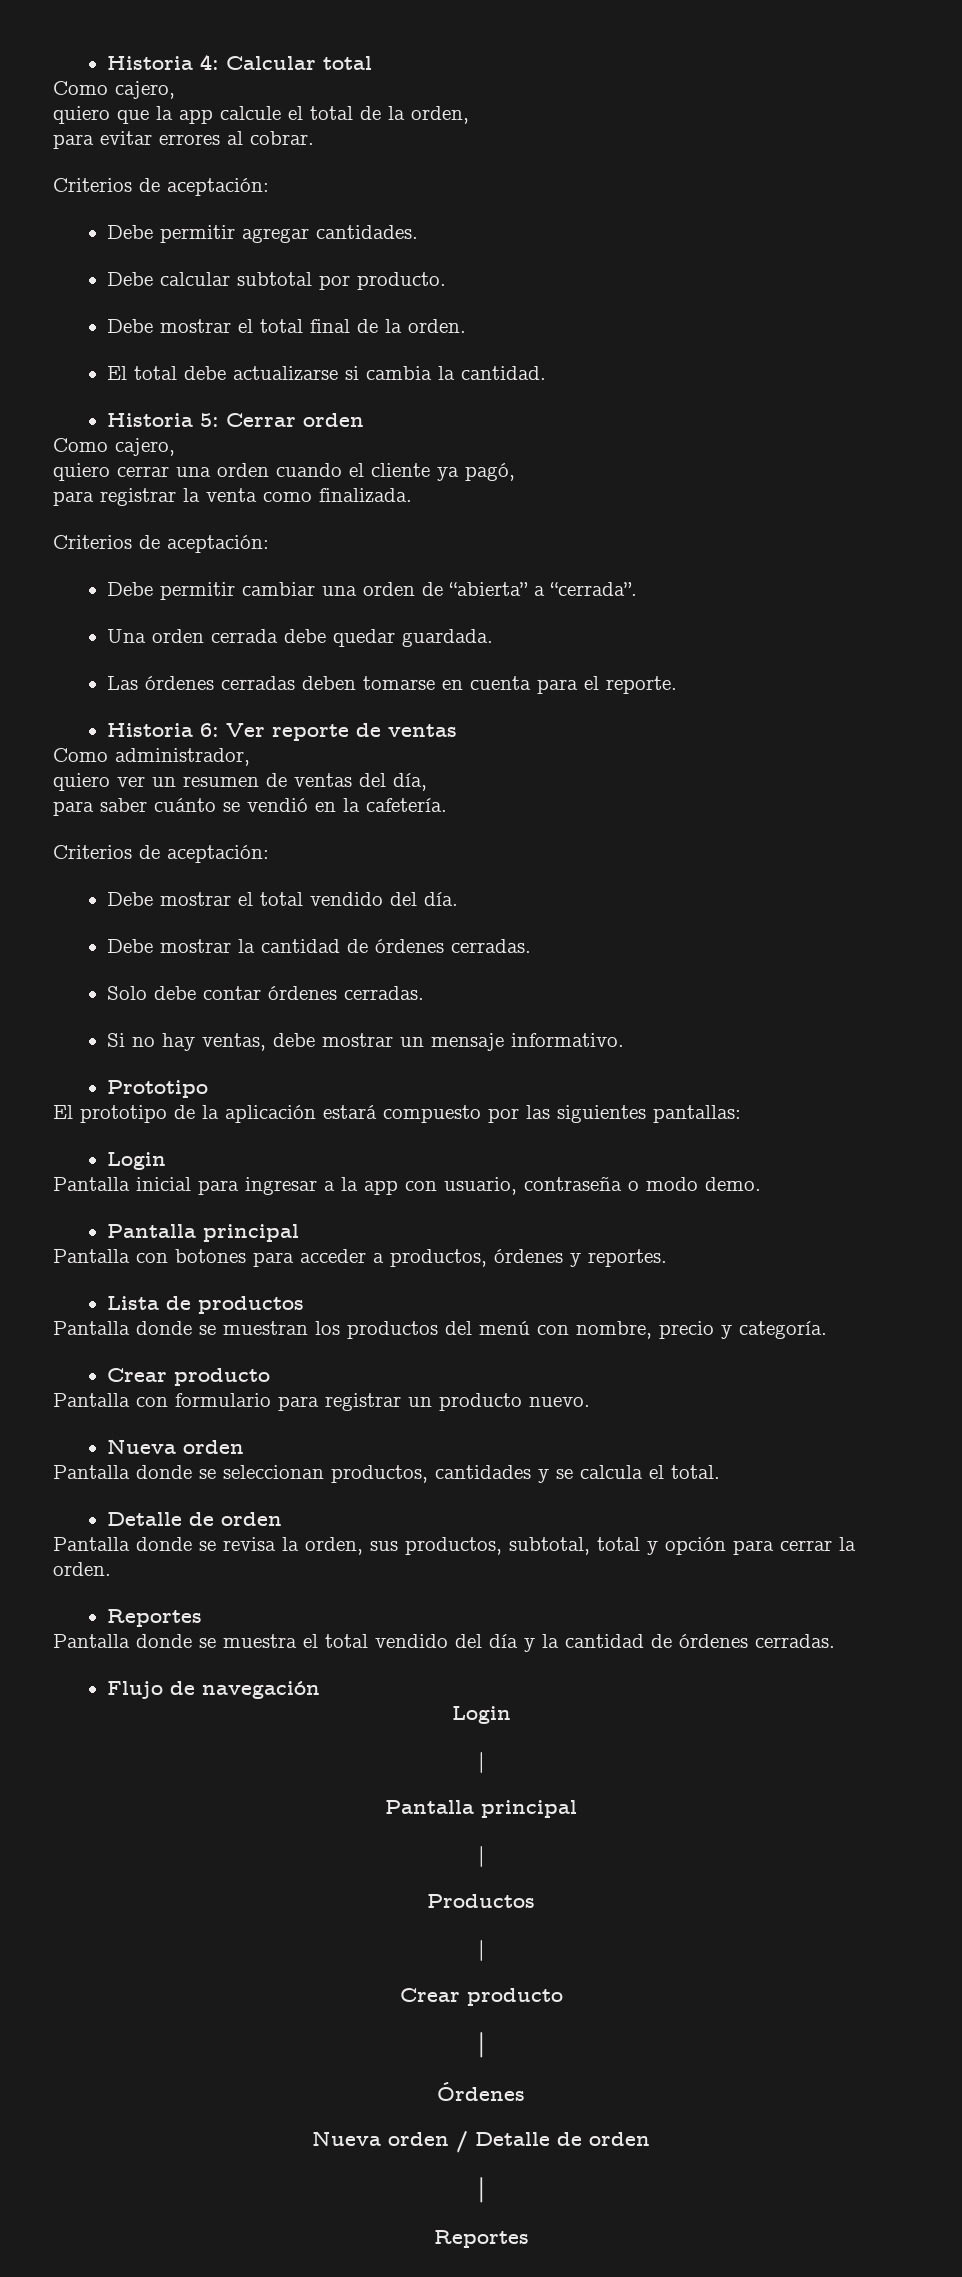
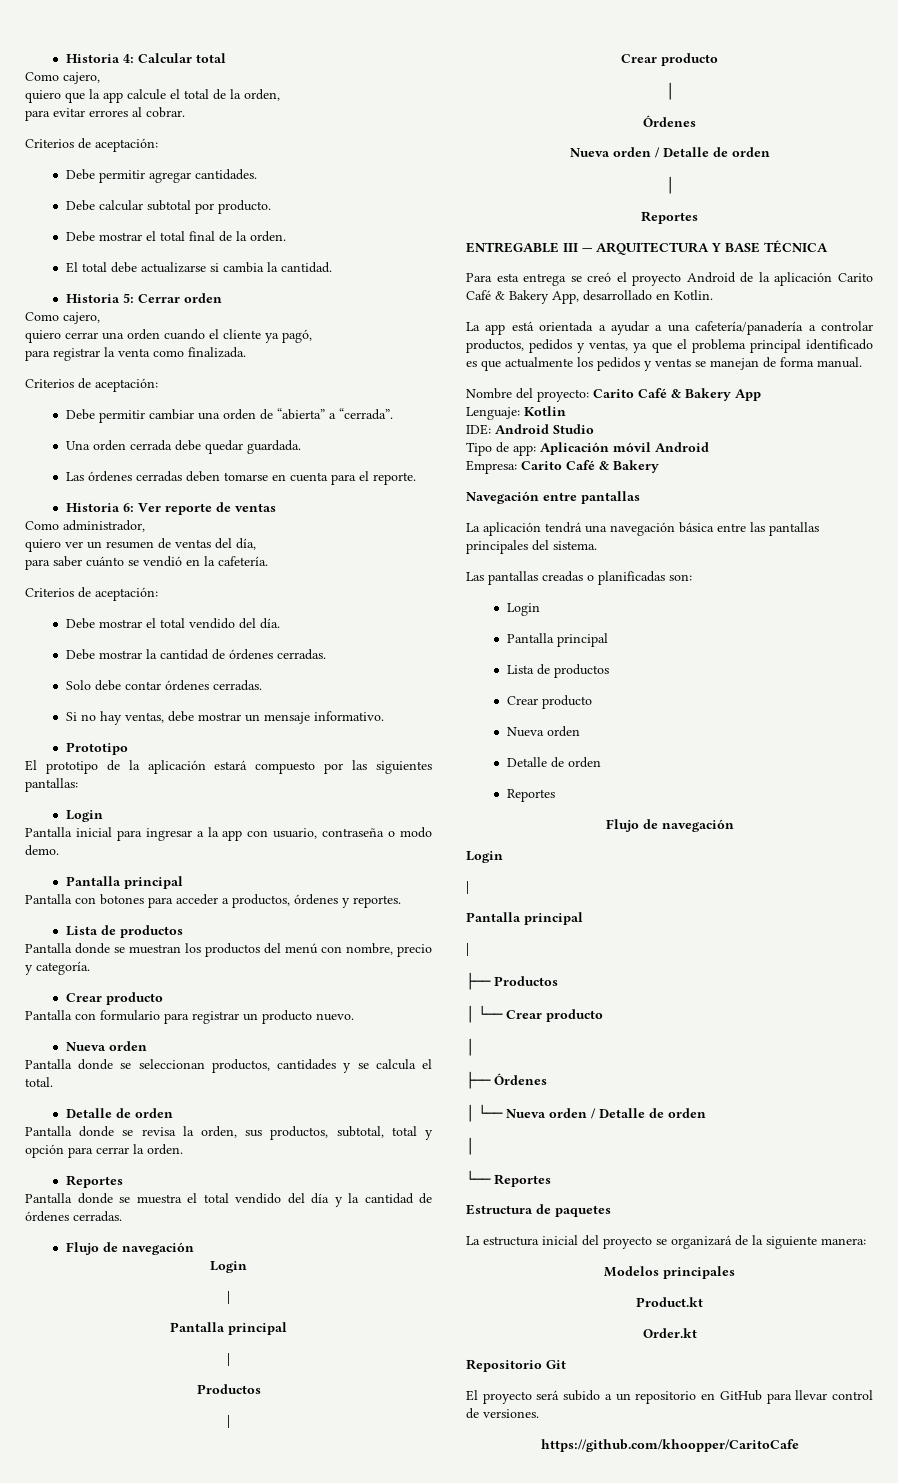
(529, 2239) none -> [466,240,828,255] [466,272,873,286] [466,290,713,304] [466,321,873,335] [466,339,873,353] [466,357,862,371] [466,388,761,402] [466,406,566,420] [466,424,594,435] [466,442,709,456] [466,460,659,474] [466,491,640,504] [466,522,819,536] [466,540,597,554] [466,571,692,585] [506,603,540,616] [506,633,608,647] [506,664,609,678] [506,695,592,709] [506,726,580,737] [506,757,601,768] [506,789,555,802] [605,819,734,832] [466,851,503,863] [466,881,469,894] [466,912,583,925] [466,943,469,956] [466,972,558,990] [466,1005,603,1023] [466,1038,474,1056] [466,1071,547,1089] [466,1104,706,1122] [466,1137,474,1155] [466,1170,551,1187] [466,1204,611,1217] [466,1235,866,1249] [604,1266,735,1279] [636,1297,703,1307] [642,1328,697,1338] [466,1359,566,1372] [466,1390,873,1404] [466,1408,539,1419] [540,1439,799,1452] // ENTREGABLE III — ARQUITECTURA Y BASE TÉCNICA // Para esta entrega se creó el proyecto Android de la aplicación Carito Café & Bakery App, desarrollado en Kotlin. // La app está orientada a ayudar a una cafetería/panadería a controlar productos, pedidos y ventas, ya que el problema principal identificado es que actualmente los pedidos y ventas se manejan de forma manual. // Nombre del proyecto: Carito Café & Bakery App // Lenguaje: Kotlin // IDE: Android Studio // Tipo de app: Aplicación móvil Android // Empresa: Carito Café & Bakery // Navegación entre pantallas // La aplicación tendrá una navegación básica entre las pantallas principales del sistema. // Las pantallas creadas o planificadas son: // Login // Pantalla principal // Lista de productos // Crear producto // Nueva orden // Detalle de orden // Reportes // Flujo de navegación // Login // | // Pantalla principal // | // ├── Productos // │ └── Crear producto // │ // ├── Órdenes // │ └── Nueva orden / Detalle de orden // │ // └── Reportes // Estructura de paquetes // La estructura inicial del proyecto se organizará de la siguiente manera: // Modelos principales // Product.kt // Order.kt // Repositorio Git // El proyecto será subido a un repositorio en GitHub para llevar control de versiones. // https://github.com/khoopper/CaritoCafe

